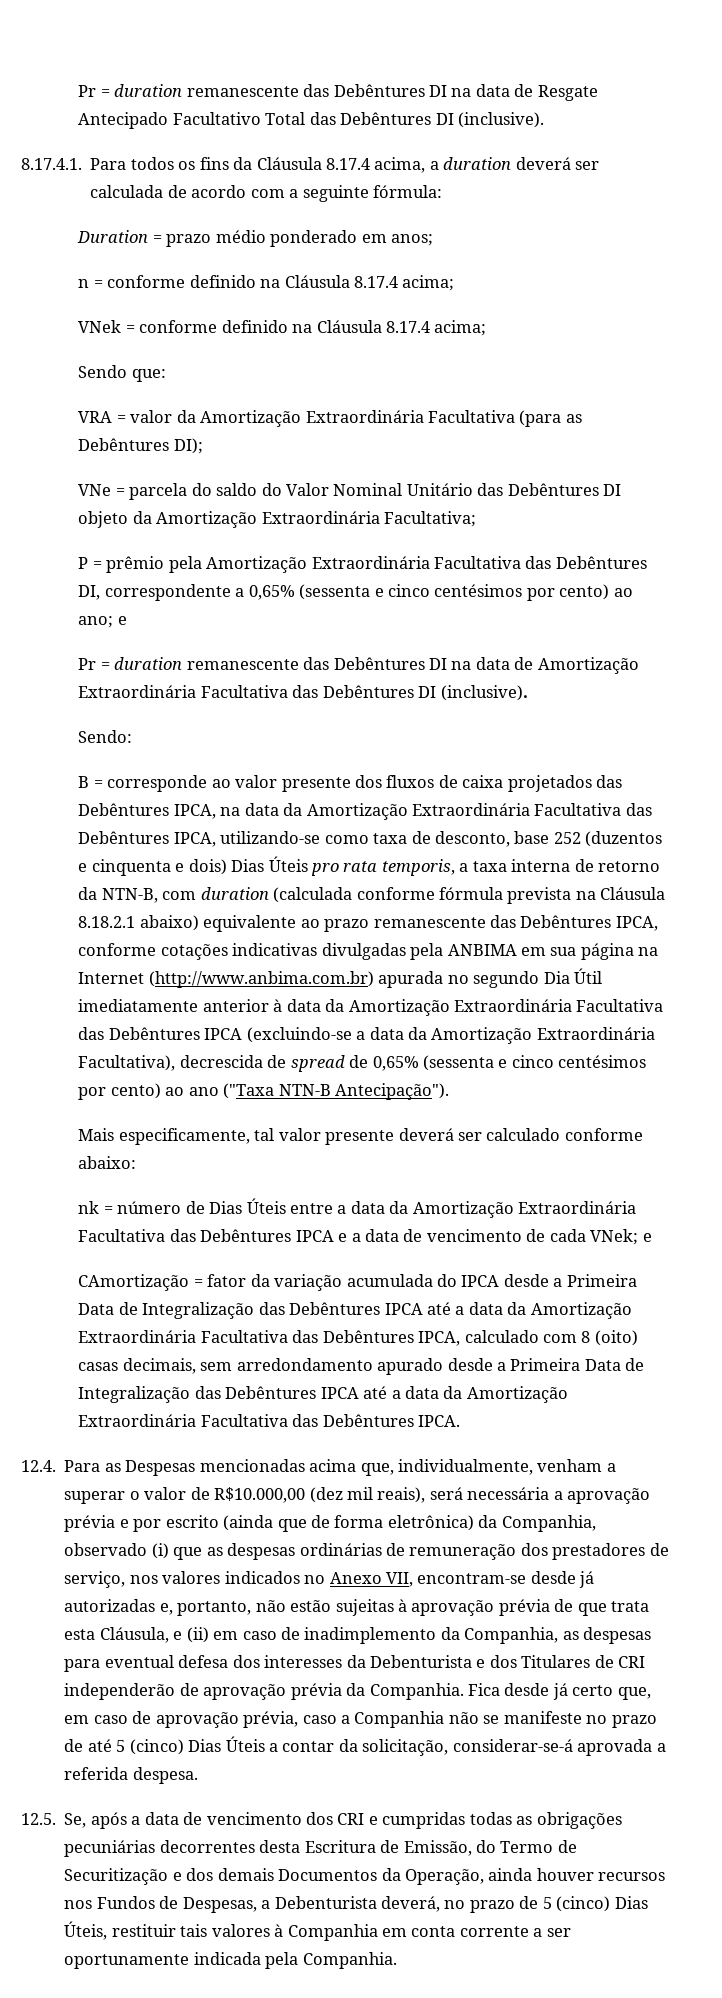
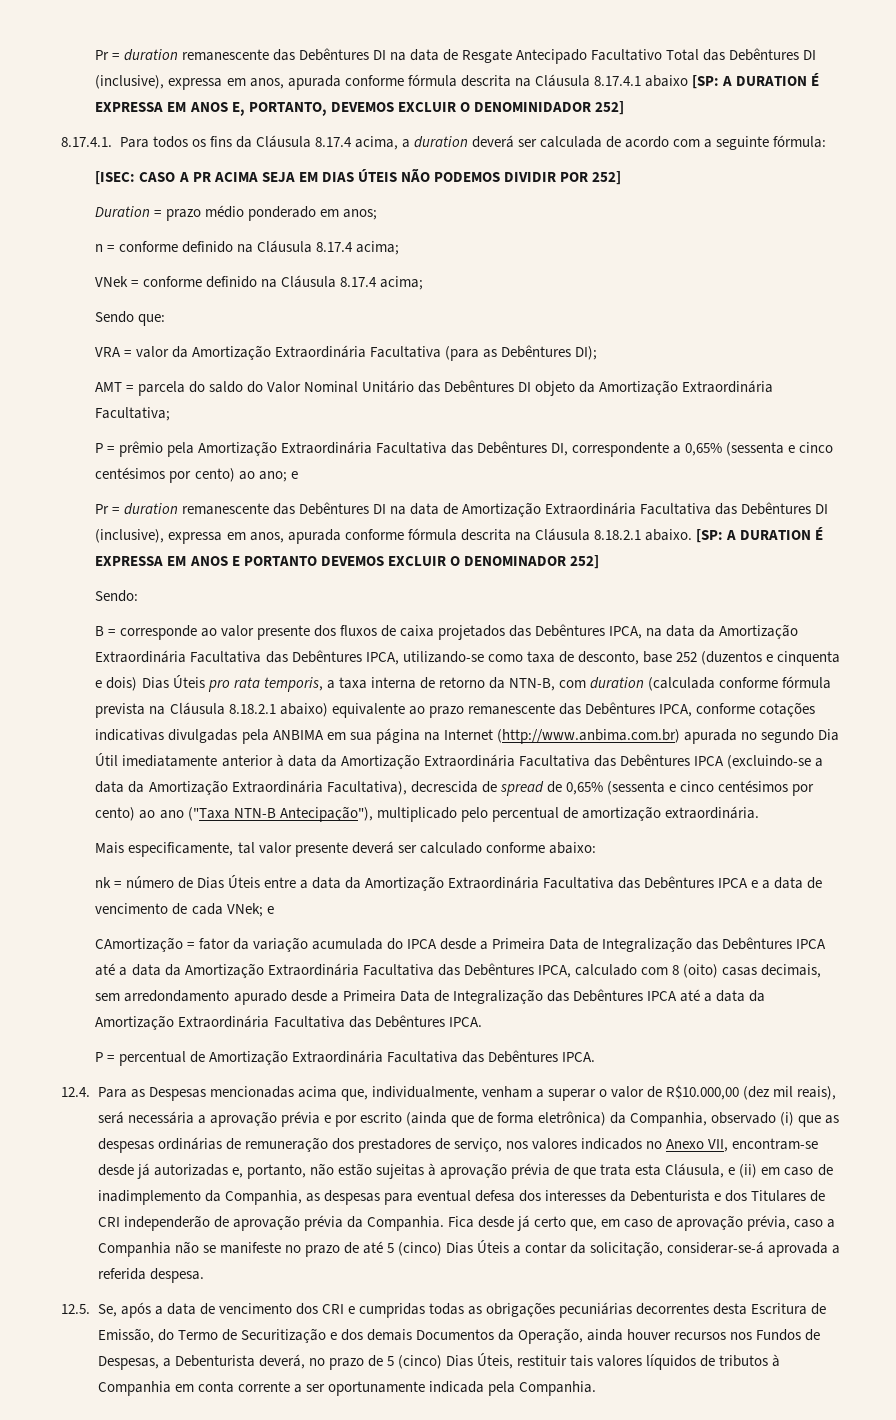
[458,112,545,128] (inclusive). -> [95,73,820,90] [95,101,624,116] (inclusive), expressa em anos, apurada conforme fórmula descrita na Cláusula 8.17.4.1 abaixo [SP: A DURATION É EXPRESSA EM ANOS E, PORTANTO, DEVEMOS EXCLUIR O DENOMINIDADOR 252]
(442, 191) none -> [95,168,622,185] // [ISEC: CASO A PR ACIMA SEJA EM DIAS ÚTEIS NÃO PODEMOS DIVIDIR POR 252]
[78,484,112,496] VNe -> [95,382,123,392] AMT
[440,685,528,701] (inclusive). -> [95,527,824,544] [95,555,599,569] (inclusive), expressa em anos, apurada conforme fórmula descrita na Cláusula 8.18.2.1 abaixo. [SP: A DURATION É EXPRESSA EM ANOS E PORTANTO DEVEMOS EXCLUIR O DENOMINADOR 252]
[335,1083,450,1100] Antecipação"). -> [279,806,759,822] Antecipação"), multiplicado pelo percentual de amortização extraordinária.
(461, 1421) none -> [95,1050,595,1066] // P = percentual de Amortização Extraordinária Facultativa das Debêntures IPCA.
(270, 1930) none -> [646,1354,769,1370] líquidos de tributos

